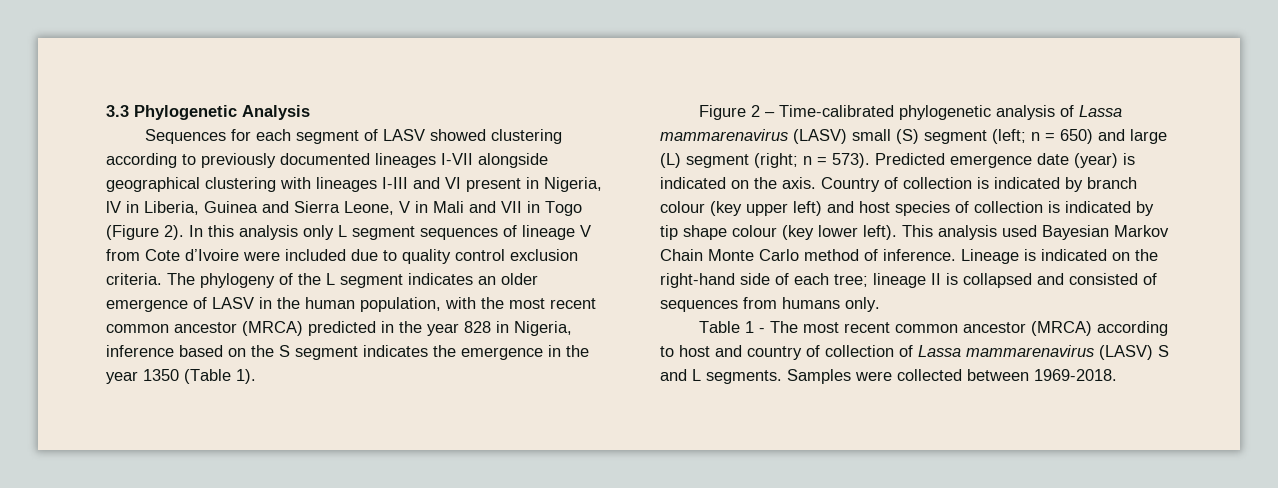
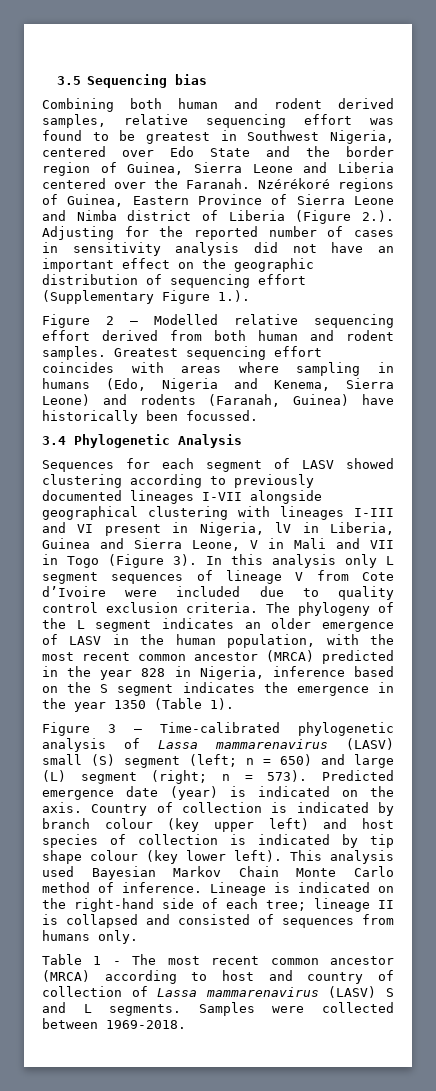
[106,105,129,117] 3.3 -> [56,74,207,88] [42,98,394,112] [42,114,394,128] [42,130,394,144] [42,146,394,157] [42,162,394,176] [42,178,394,192] [42,194,395,207] [42,210,394,224] [42,226,394,240] [42,242,394,256] [42,258,314,272] [42,274,306,288] [42,290,250,304] [42,314,394,328] [42,330,394,341] [42,346,322,360] [42,362,394,376] [42,378,394,392] [42,394,395,407] [42,410,258,424] [42,436,66,445] 3.5 Sequencing bias // Combining both human and rodent derived samples, relative sequencing effort was found to be greatest in Southwest Nigeria, centered over Edo State and the border region of Guinea, Sierra Leone and Liberia centered over the Faranah. Nzérékoré regions of Guinea, Eastern Province of Sierra Leone and Nimba district of Liberia (Figure 2.). Adjusting for the reported number of cases in sensitivity analysis did not have an important effect on the geographic distribution of sequencing effort (Supplementary Figure 1.). // Figure 2 – Modelled relative sequencing effort derived from both human and rodent samples. Greatest sequencing effort coincides with areas where sampling in humans (Edo, Nigeria and Kenema, Sierra Leone) and rodents (Faranah, Guinea) have historically been focussed. // 3.4
[164,225,184,240] 2). -> [173,554,197,566] 3).
[750,105,760,117] 2 -> [108,724,116,733] 3

